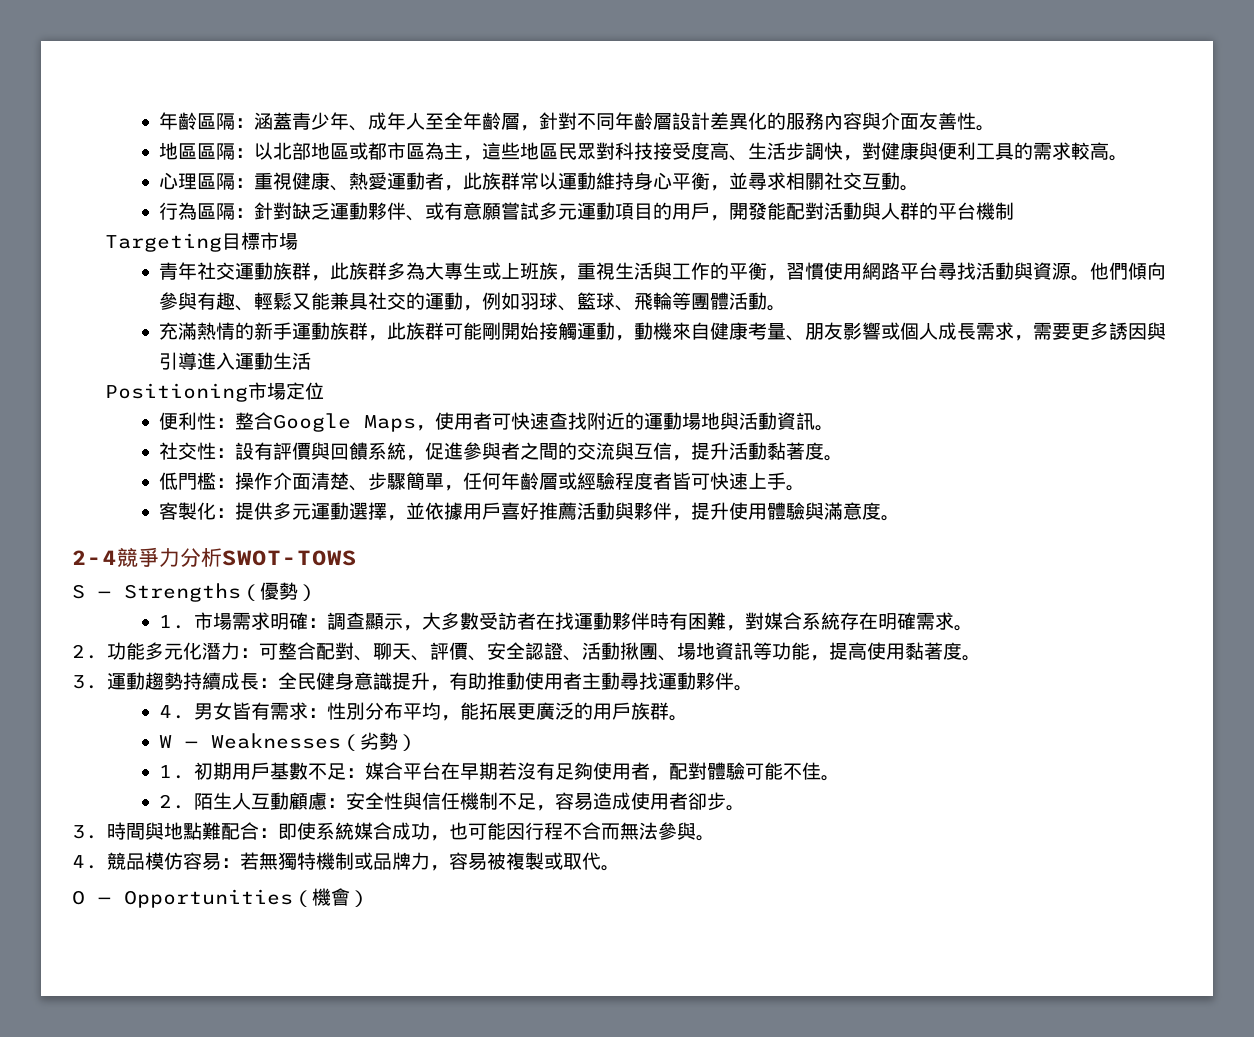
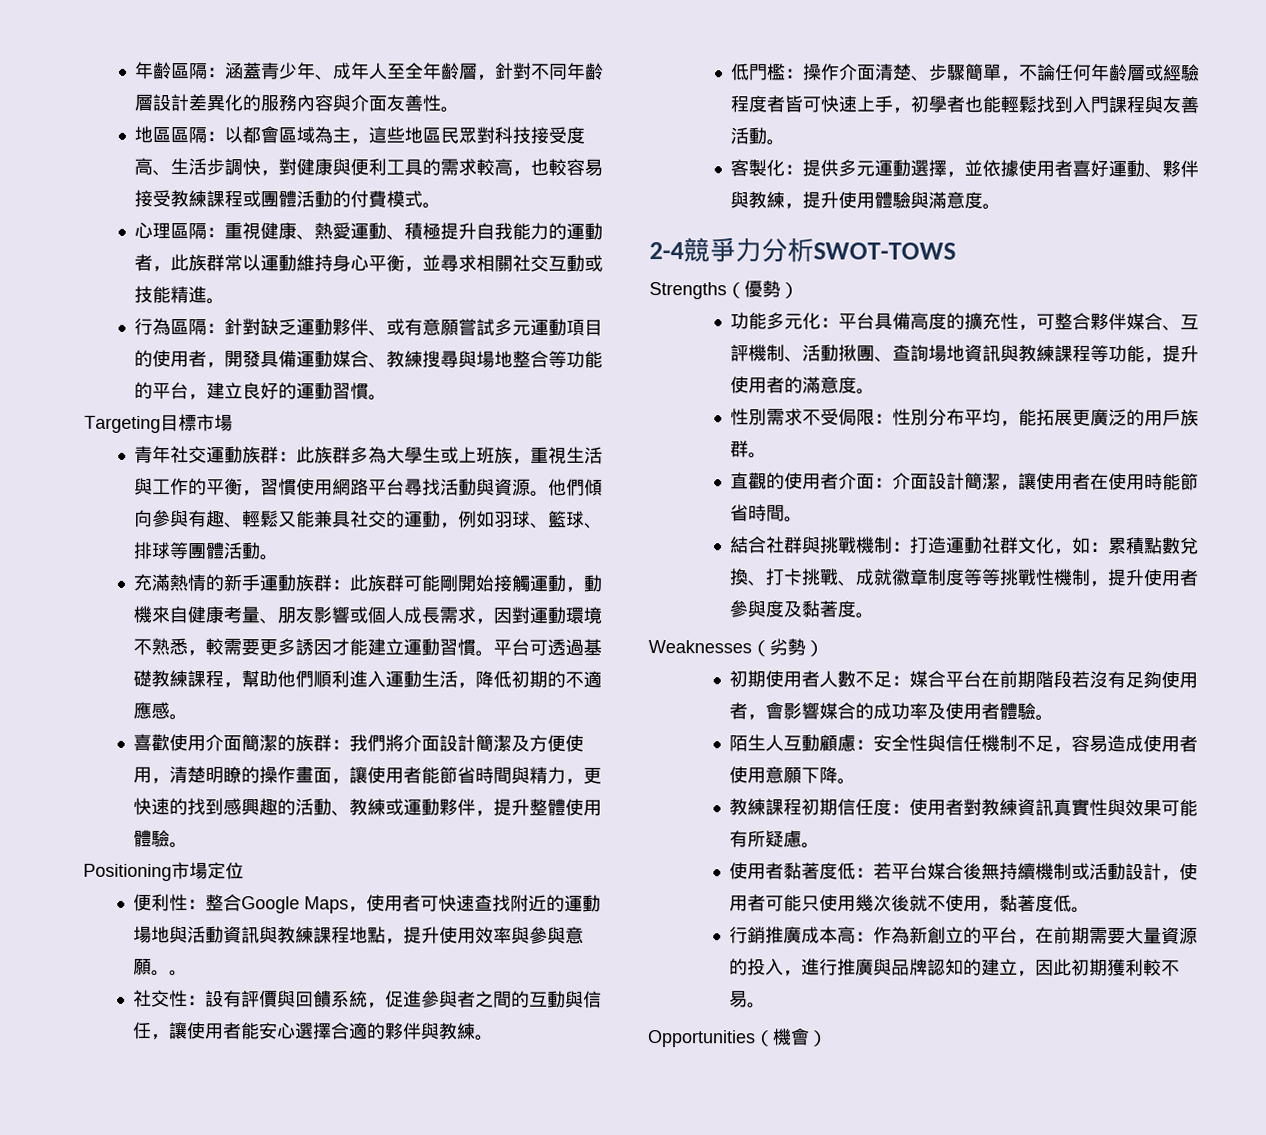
[272,142,425,160] 北部地區或都市區 -> [241,126,315,144] 都會區域
(1109, 151) none -> [511,158,603,177] [133,189,423,208] ，也較容易接受教練課程或團體活動的付費模式
(425, 181) none -> [385,222,603,241] 、積極提升自我能力的運動
(900, 181) none -> [583,254,603,272] [133,285,207,304] 或技能精進
[671,202,1014,221] 用戶，開發能配對活動與人群的平台機制 -> [151,349,603,369] [133,381,387,401] 使用者，開發具備運動媒合、教練搜尋與場地整合等功能的平台，建立良好的運動習慣。
[310,275,330,281] ， -> [277,451,297,462] ：
[443,262,463,280] 專 -> [403,446,423,464] 學
[633,292,672,310] 飛輪 -> [133,541,171,560] 排球
[367,335,387,341] ， -> [330,579,350,590] ：
[1032,322,1166,340] [158,352,311,370] 需要更多誘因與引導進入運動生活 -> [492,606,602,624] [132,637,602,657] [132,669,602,689] [132,701,188,721] [132,733,584,752] [132,766,602,785] [132,797,602,817] [132,829,188,849] 因對運動環境不熟悉，較需要更多誘因才能建立運動習慣。平台可透過基礎教練課程，幫助他們順利進入運動生活，降低初期的不適應感。 // 喜歡使用介面簡潔的族群：我們將介面設計簡潔及方便使用，清楚明瞭的操作畫面，讓使用者能節省時間與精力，更快速的找到感興趣的活動、教練或運動夥伴，提升整體使用體驗。
(815, 421) none -> [258,926,584,945] [132,958,170,977] 與教練課程地點，提升使用效率與參與意願。
[576,442,824,461] 交流與互信，提升活動黏著度 -> [528,990,602,1008] [132,1021,476,1041] 互動與信任，讓使用者能安心選擇合適的夥伴與教練
(463, 488) none -> [1018,63,1056,81] 不論
(786, 481) none -> [891,95,1199,114] [729,127,767,145] ，初學者也能輕鬆找到入門課程與友善活動
[462,502,672,520] 用戶喜好推薦活動與夥伴 -> [1017,159,1199,179] [729,191,785,209] 使用者喜好運動、夥伴與教練
[72,584,111,599] S — -> (956, 251) none
[158,612,973,631] [72,642,564,661] 1.市場需求明確：調查顯示，大多數受訪者在找運動夥伴時有困難，對媒合系統存在明確需求。 // 2.功能多元化潛力：可整合配對、聊天、評價、安全認證 -> [729,312,1199,332] [729,344,785,362] 功能多元化：平台具備高度的擴充性，可整合夥伴媒合、互評機制
(678, 658) none -> [891,344,929,362] 查詢
[753,642,982,661] [72,672,754,691] [158,702,308,720] 等功能，提高使用黏著度。 // 3.運動趨勢持續成長：全民健身意識提升，有助推動使用者主動尋找運動夥伴。 // 4.男女皆有需求 -> [999,344,1199,364] [729,376,875,395] [729,408,875,426] 與教練課程等功能，提升使用者的滿意度。 // 性別需求不受侷限
[158,735,198,748] W — -> [729,472,1199,491] [729,504,803,523] [729,536,1199,555] [728,568,1198,587] [728,600,874,619] 直觀的使用者介面：介面設計簡潔，讓使用者在使用時能節省時間。 // 結合社群與挑戰機制：打造運動社群文化，如：累積點數兌換、打卡挑戰、成就徽章制度等等挑戰性機制，提升使用者參與度及黏著度。 //
[158,762,289,780] 1.初期用戶基 -> [728,670,838,688] 初期使用者人
[459,762,498,780] 早期 -> [998,670,1072,688] 前期階段
[668,762,840,781] [158,794,185,809] 配對體驗可能不佳。 // 2. -> [764,702,1054,721] 會影響媒合的成功率及使用者體驗。 //
[687,792,745,811] [72,822,716,841] [72,852,621,871] [72,890,111,905] 卻步。 // 3.時間與地點難配合：即使系統媒合成功，也可能因行程不合而無法參與。 // 4.競品模仿容易：若無獨特機制或品牌力，容易被複製或取代。 // O — -> [728,766,856,785] [728,798,1198,817] [728,830,820,849] [728,862,1198,882] [728,894,1090,913] [728,926,1198,945] [728,958,1180,977] [728,990,766,1009] 使用意願下降。 // 教練課程初期信任度：使用者對教練資訊真實性與效果可能有所疑慮。 // 使用者黏著度低：若平台媒合後無持續機制或活動設計，使用者可能只使用幾次後就不使用，黏著度低。 // 行銷推廣成本高：作為新創立的平台，在前期需要大量資源的投入，進行推廣與品牌認知的建立，因此初期獲利較不易。 //

